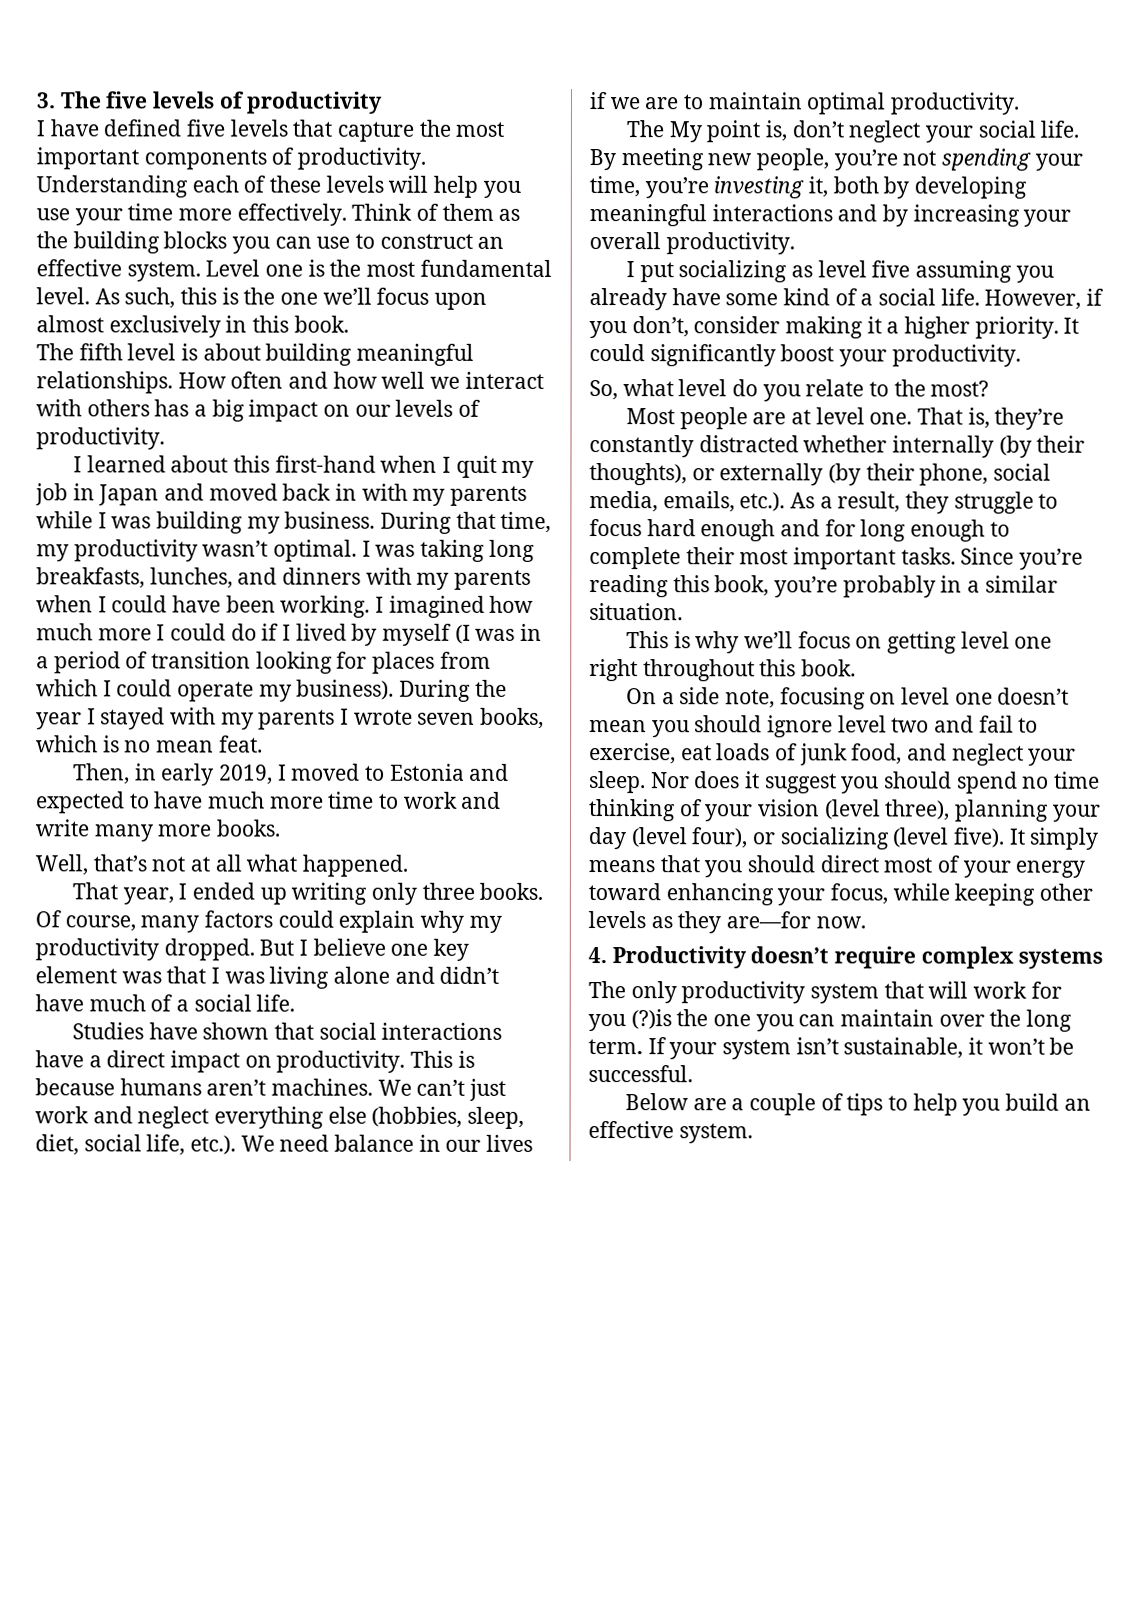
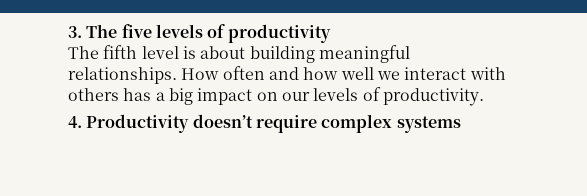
[36,119,505,142] [36,147,427,170] [36,175,521,198] [36,203,521,226] [36,231,505,254] [36,259,552,282] [36,287,488,310] [36,315,349,338] // I have defined five levels that capture the most important components of productivity. Understanding each of these levels will help you use your time more effectively. Think of them as the building blocks you can use to construct an effective system. Level one is the most fundamental level. As such, this is the one we’ll focus upon almost exclusively in this book. -> (331, 33) none
[72,455,535,478] [35,483,528,506] [36,511,552,534] [36,539,535,562] [36,567,532,590] [36,595,535,618] [36,623,543,646] [36,651,491,674] [36,679,507,702] [36,707,545,730] [36,735,263,753] [72,763,510,786] [35,791,502,814] [35,819,281,842] [35,854,409,877] [71,882,544,905] [35,910,502,933] [35,938,470,961] [35,966,500,989] [35,994,296,1012] [71,1022,503,1040] [35,1050,475,1073] [35,1078,507,1101] [35,1106,525,1129] [35,1134,534,1156] [589,92,1020,115] [625,120,1080,143] [589,148,1083,171] [589,176,1028,199] [589,204,1072,227] [589,232,795,255] [625,260,1054,283] [589,288,1105,311] [589,316,1080,339] [589,344,1021,367] [589,379,990,402] [625,407,1065,430] [589,435,1086,458] [589,463,1052,486] [589,491,1059,514] [589,519,1010,542] [589,547,1084,570] [589,575,1058,598] [589,603,683,621] [625,631,1053,654] [589,659,857,682] [625,687,1070,710] [589,715,1039,738] [589,743,1077,766] [589,771,1101,794] [588,799,1101,822] [588,827,1099,850] [588,855,1086,878] [588,883,1094,906] [588,911,866,934] // I learned about this first-hand when I quit my job in Japan and moved back in with my parents while I was building my business. During that time, my productivity wasn’t optimal. I was taking long breakfasts, lunches, and dinners with my parents when I could have been working. I imagined how much more I could do if I lived by myself (I was in a period of transition looking for places from which I could operate my business). During the year I stayed with my parents I wrote seven books, which is no mean feat. // Then, in early 2019, I moved to Estonia and expected to have much more time to work and write many more books. // Well, that’s not at all what happened. // That year, I ended up writing only three books. Of course, many factors could explain why my productivity dropped. But I believe one key element was that I was living alone and didn’t have much of a social life. // Studies have shown that social interactions have a direct impact on productivity. This is because humans aren’t machines. We can’t just work and neglect everything else (hobbies, sleep, diet, social life, etc.). We need balance in our lives if we are to maintain optimal productivity. // The My point is, don’t neglect your social life. By meeting new people, you’re not spending your time, you’re investing it, both by developing meaningful interactions and by increasing your overall productivity. // I put socializing as level five assuming you already have some kind of a social life. However, if you don’t, consider making it a higher priority. It could significantly boost your productivity. // So, what level do you relate to the most? // Most people are at level one. That is, they’re constantly distracted whether internally (by their thoughts), or externally (by their phone, social media, emails, etc.). As a result, they struggle to focus hard enough and for long enough to complete their most important tasks. Since you’re reading this book, you’re probably in a similar situation. // This is why we’ll focus on getting level one right throughout this book. // On a side note, focusing on level one doesn’t mean you should ignore level two and fail to exercise, eat loads of junk food, and neglect your sleep. Nor does it suggest you should spend no time thinking of your vision (level three), planning your day (level four), or socializing (level five). It simply means that you should direct most of your energy toward enhancing your focus, while keeping other levels as they are—for now. -> (484, 97) none
[588,981,1062,1004] [588,1009,1073,1032] [588,1037,1075,1060] [588,1065,693,1083] [624,1093,1091,1116] [588,1121,753,1144] // The only productivity system that will work for you (?)is the one you can maintain over the long term. If your system isn’t sustainable, it won’t be successful. // Below are a couple of tips to help you build an effective system. -> (461, 124) none

